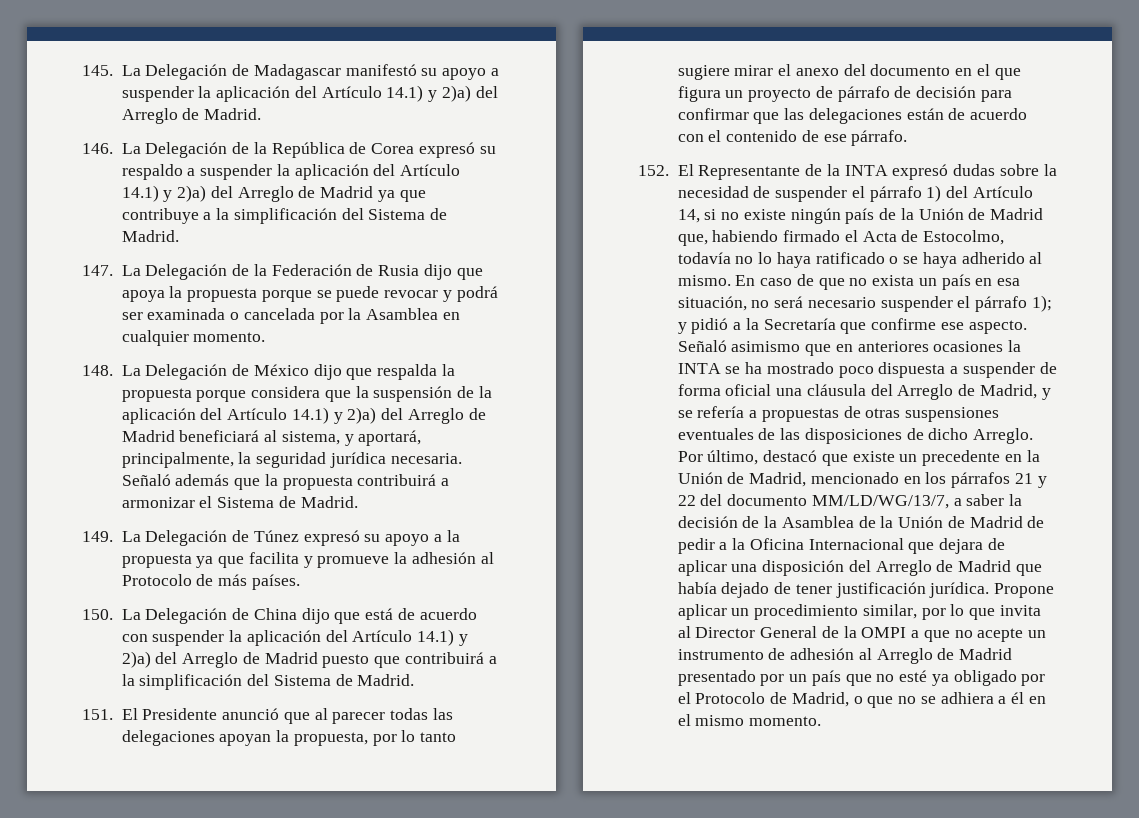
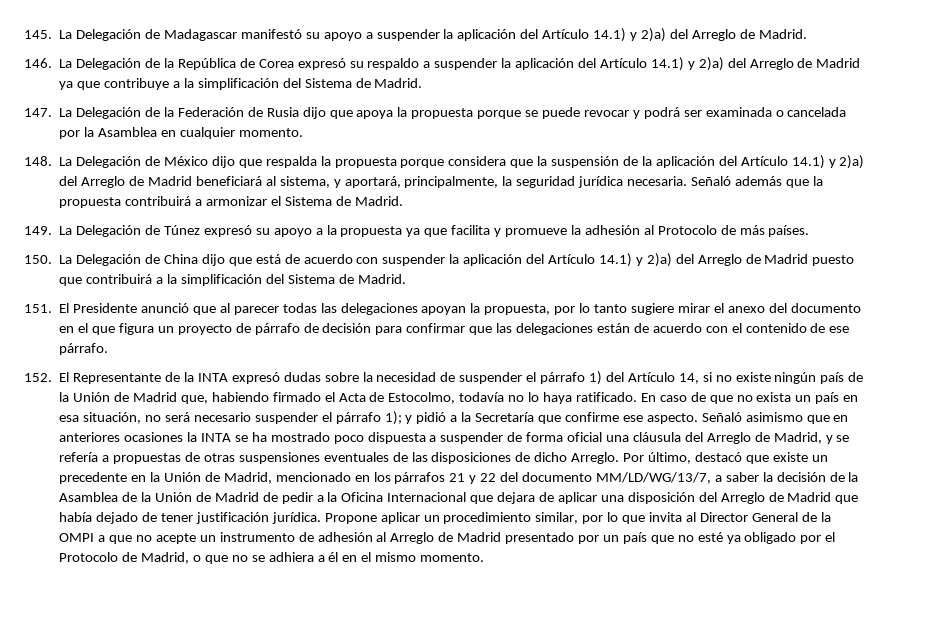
[815,252,1043,268] [677,275,731,286] ratificado o se haya adherido al mismo. -> [575,392,637,402] ratificado.

